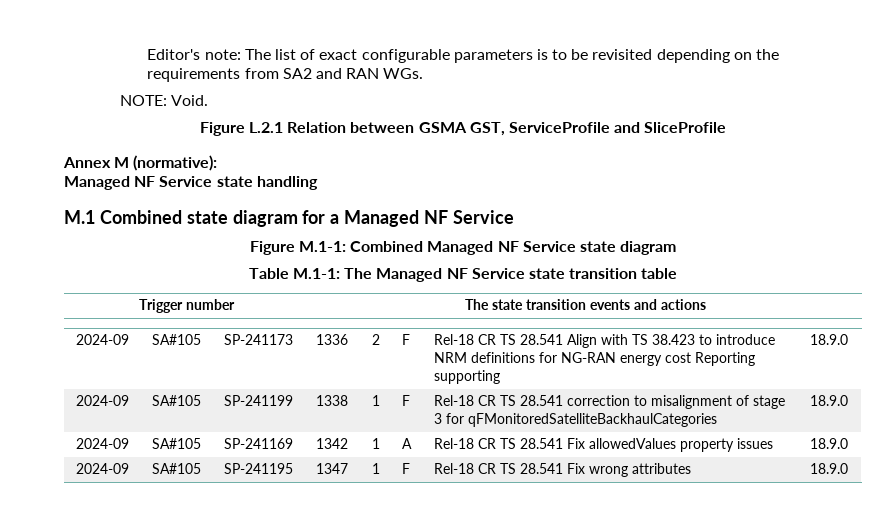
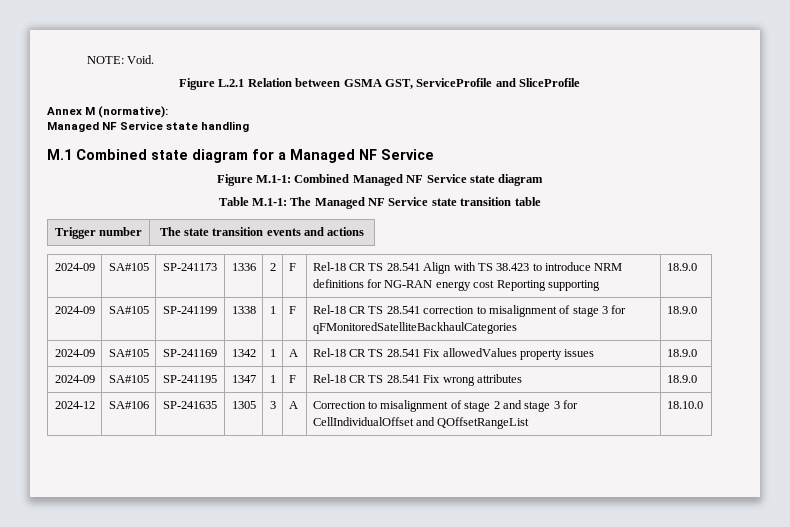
[147,49,780,63] [147,68,424,82] Editor's note: The list of exact configurable parameters is to be revisited depending on the requirements from SA2 and RAN WGs. // -> (86, 60) none
(849, 468) none -> [54,401,95,409] [108,401,149,409] [163,401,217,409] [231,401,256,409] [269,401,276,409] [288,401,298,409] [312,400,579,412] [312,417,530,429] [666,401,703,409] // 2024-12 | SA#106 | SP-241635 | 1305 | 3 | A | Correction to misalignment of stage 2 and stage 3 for CellIndividualOffset and QOffsetRangeList | 18.10.0

